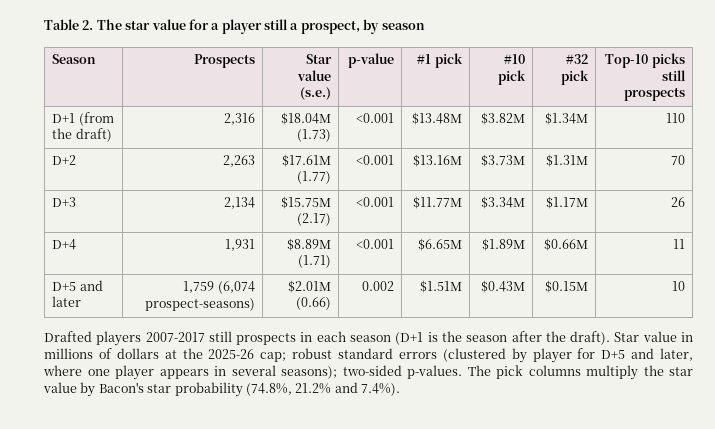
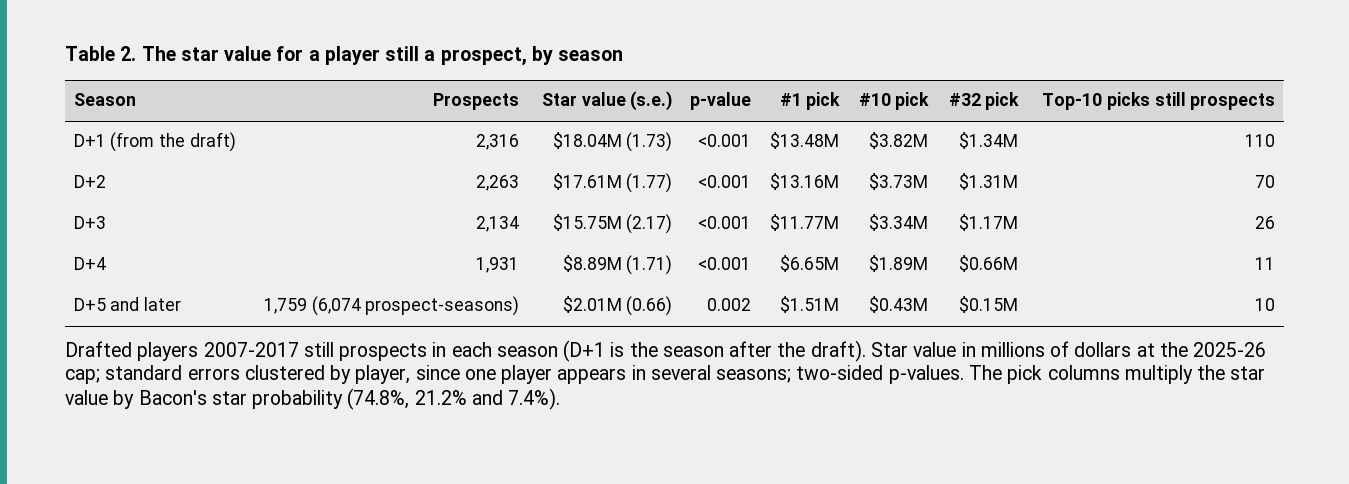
[292,348,333,359] robust -> (100, 376) none
[442,348,693,363] [43,365,82,376] (clustered by player for D+5 and later, where -> [244,365,460,384] clustered by player, since
[281,366,337,379] seasons); -> [716,369,792,383] seasons;

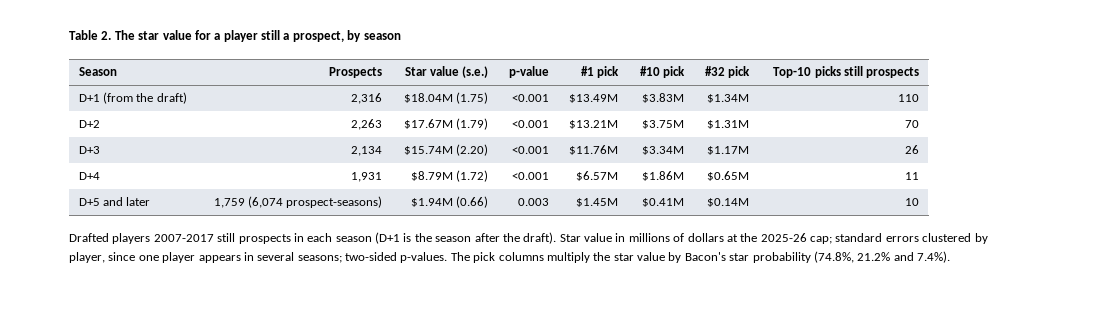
[626,132,673,152] [698,134,752,147] [770,132,840,149] [869,132,929,149] (1.73) | <0.001 | $13.48M | $3.82M -> [456,92,489,104] [512,94,550,102] [569,94,619,103] [642,93,685,103] (1.75) | <0.001 | $13.49M | $3.83M
[552,173,673,193] [698,175,752,188] [770,173,840,190] [869,173,929,190] $17.61M (1.77) | <0.001 | $13.16M | $3.73M -> [403,118,489,130] [512,120,550,128] [569,120,619,129] [642,120,685,129] $17.67M (1.79) | <0.001 | $13.21M | $3.75M
[552,214,673,234] [698,216,752,229] [770,214,840,231] $15.75M (2.17) | <0.001 | $11.77M -> [403,144,489,156] [512,146,550,154] [569,145,619,155] $15.74M (2.20) | <0.001 | $11.76M
[562,255,673,275] [698,257,752,270] [780,255,840,272] [869,255,929,272] [959,255,1019,272] $8.89M (1.71) | <0.001 | $6.65M | $1.89M | $0.66M -> [410,170,489,182] [512,172,550,180] [576,171,619,181] [642,171,685,181] [707,171,750,181] $8.79M (1.72) | <0.001 | $6.57M | $1.86M | $0.65M
[562,296,622,313] $2.01M -> [410,198,453,207] $1.94M
[707,298,752,311] [780,296,840,313] [869,296,929,313] [959,296,1019,313] 0.002 | $1.51M | $0.43M | $0.15M -> [518,198,550,206] [576,198,619,207] [642,198,685,207] [707,198,750,207] 0.003 | $1.45M | $0.41M | $0.14M

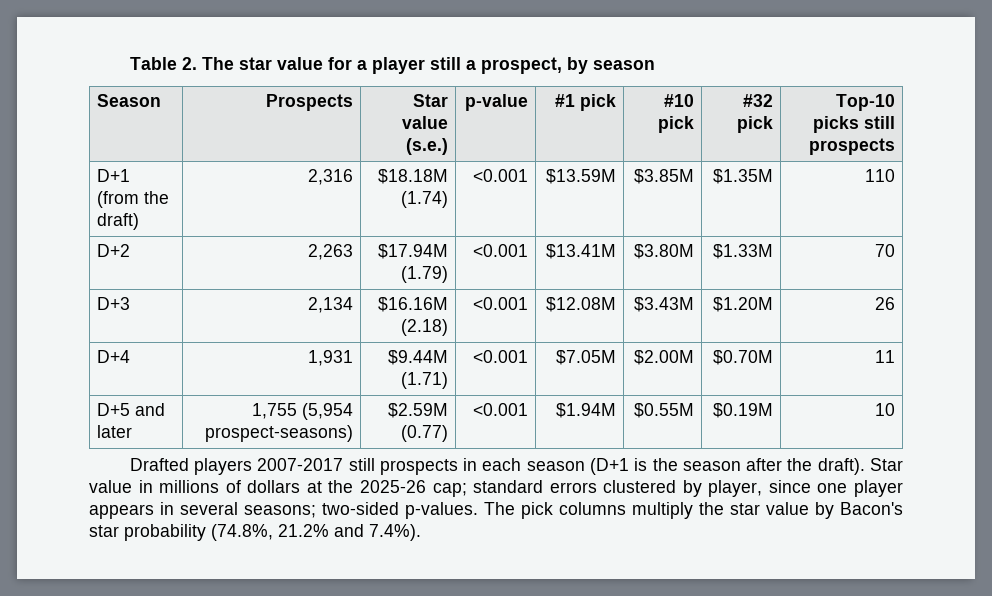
[403,92,489,104] [512,94,550,102] [569,94,619,103] [642,93,685,103] [707,94,750,103] $18.04M (1.75) | <0.001 | $13.49M | $3.83M | $1.34M -> [377,169,448,184] [400,191,448,208] [472,169,528,182] [545,169,616,184] [633,169,694,184] [712,169,773,184] $18.18M (1.74) | <0.001 | $13.59M | $3.85M | $1.35M
[403,119,453,129] $17.67M -> [377,244,448,259] $17.94M
[569,120,619,129] [642,120,685,129] [707,120,750,129] $13.21M | $3.75M | $1.31M -> [545,244,616,259] [633,244,694,259] [712,244,773,259] $13.41M | $3.80M | $1.33M
[403,144,489,156] [512,146,550,154] [569,145,619,155] [642,146,685,155] [707,146,750,155] $15.74M (2.20) | <0.001 | $11.76M | $3.34M | $1.17M -> [377,297,448,312] [400,319,448,336] [472,297,528,310] [545,297,616,312] [633,297,694,312] [712,297,773,312] $16.16M (2.18) | <0.001 | $12.08M | $3.43M | $1.20M
[410,170,489,182] [512,172,550,180] [576,171,619,181] [642,171,685,181] [707,171,750,181] $8.79M (1.72) | <0.001 | $6.57M | $1.86M | $0.65M -> [387,350,448,365] [400,372,448,389] [472,350,528,363] [555,350,616,365] [633,350,694,365] [712,350,773,365] $9.44M (1.71) | <0.001 | $7.05M | $2.00M | $0.70M
[213,196,283,208] 1,759 (6,074 -> [251,403,353,420] 1,755 (5,954
[410,196,489,208] [518,198,550,206] [576,198,619,207] [642,198,685,207] [707,198,750,207] $1.94M (0.66) | 0.003 | $1.45M | $0.41M | $0.14M -> [387,403,448,418] [400,425,448,442] [472,403,528,416] [555,403,616,418] [633,403,694,418] [712,403,773,418] $2.59M (0.77) | <0.001 | $1.94M | $0.55M | $0.19M

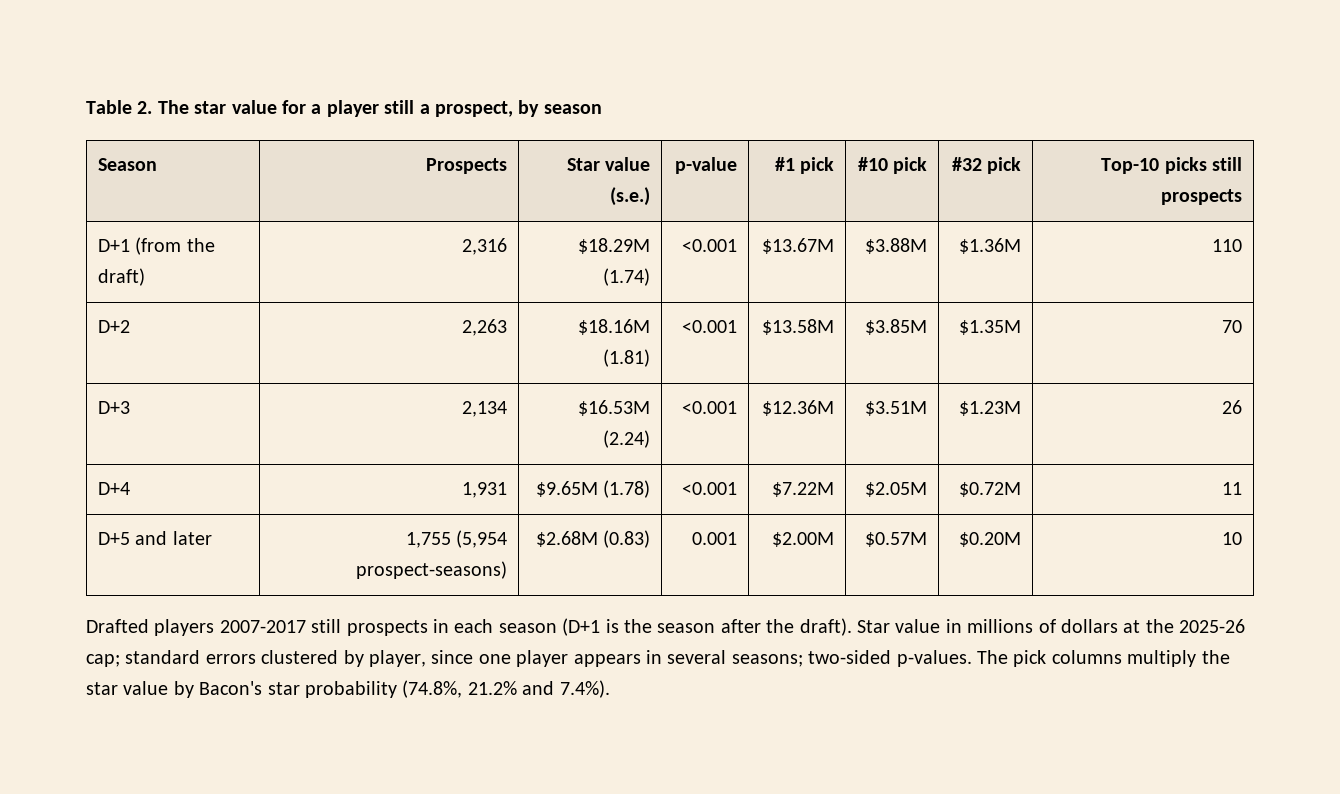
[377,169,448,184] $18.18M -> [578,238,651,254] $18.29M
[545,169,616,184] [633,169,694,184] [712,169,773,184] $13.59M | $3.85M | $1.35M -> [762,238,835,254] [865,238,928,254] [959,238,1022,254] $13.67M | $3.88M | $1.36M
[377,244,448,259] [400,266,448,283] [472,244,528,257] [545,244,616,259] [633,244,694,259] [712,244,773,259] $17.94M (1.79) | <0.001 | $13.41M | $3.80M | $1.33M -> [578,319,651,335] [603,349,651,367] [682,320,738,333] [762,319,835,335] [865,319,928,335] [959,320,1022,335] $18.16M (1.81) | <0.001 | $13.58M | $3.85M | $1.35M
[377,297,448,312] [400,319,448,336] [472,297,528,310] [545,297,616,312] [633,297,694,312] [712,297,773,312] $16.16M (2.18) | <0.001 | $12.08M | $3.43M | $1.20M -> [578,400,651,416] [603,430,651,448] [682,401,738,414] [762,400,835,416] [865,401,928,416] [959,401,1022,416] $16.53M (2.24) | <0.001 | $12.36M | $3.51M | $1.23M
[387,350,448,365] [400,372,448,389] [472,350,528,363] [555,350,616,365] [633,350,694,365] [712,350,773,365] $9.44M (1.71) | <0.001 | $7.05M | $2.00M | $0.70M -> [535,480,651,498] [682,482,738,495] [772,482,835,497] [865,482,928,497] [959,482,1022,497] $9.65M (1.78) | <0.001 | $7.22M | $2.05M | $0.72M
[387,403,448,418] [400,425,448,442] [472,403,528,416] [555,403,616,418] [633,403,694,418] [712,403,773,418] $2.59M (0.77) | <0.001 | $1.94M | $0.55M | $0.19M -> [535,530,651,548] [692,532,738,545] [772,532,835,547] [865,532,928,547] [959,532,1022,547] $2.68M (0.83) | 0.001 | $2.00M | $0.57M | $0.20M

